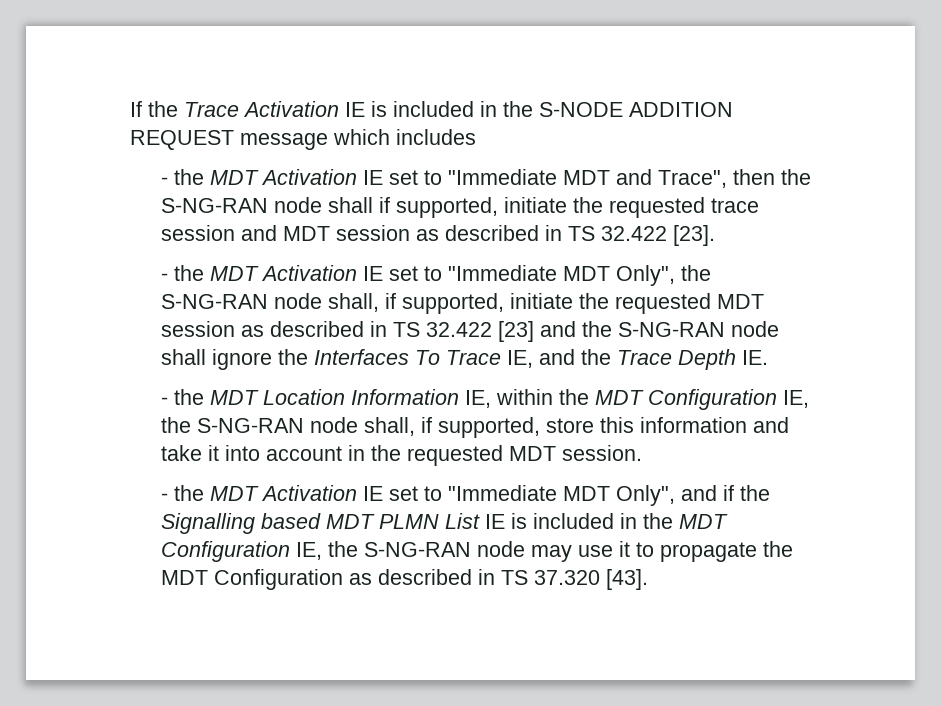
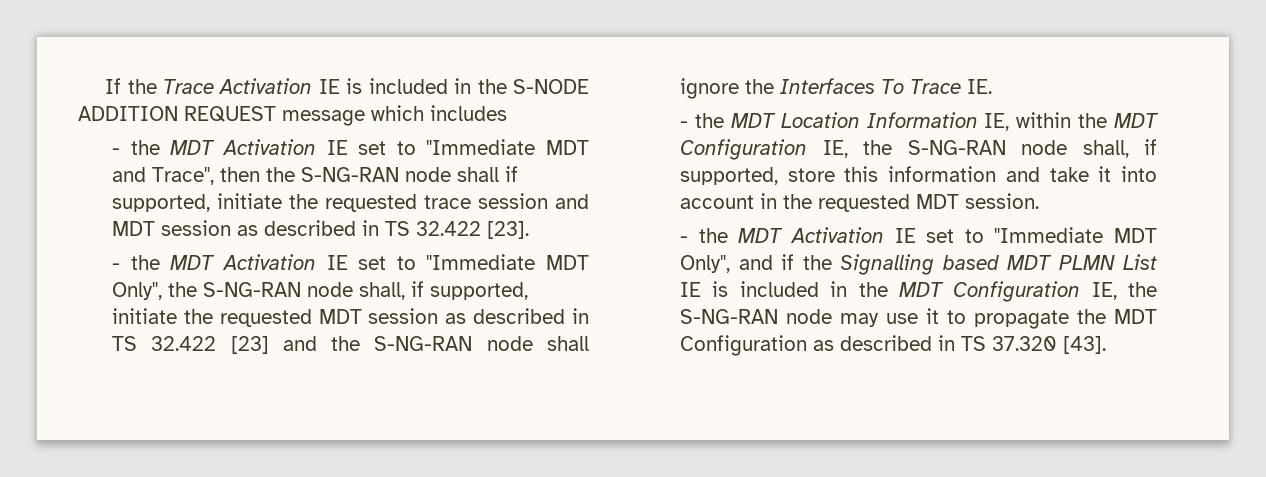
[506,349,736,370] IE, and the Trace Depth -> (962, 86) none

